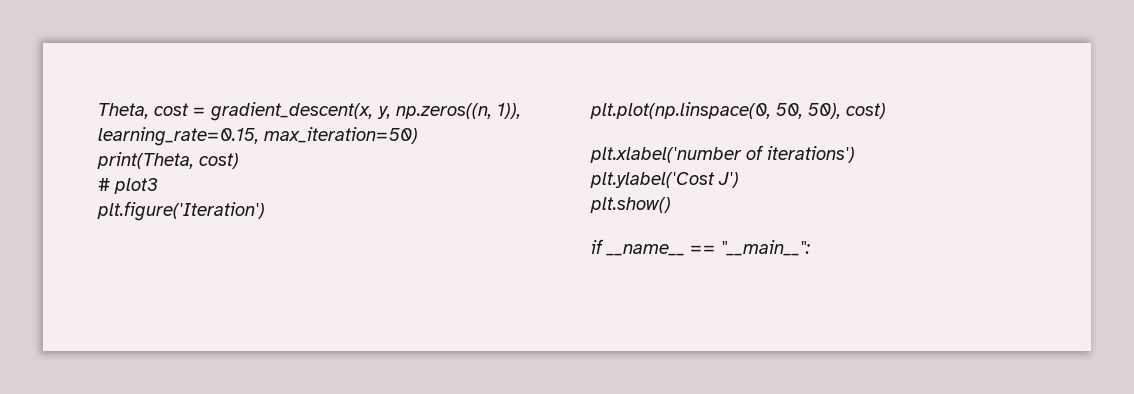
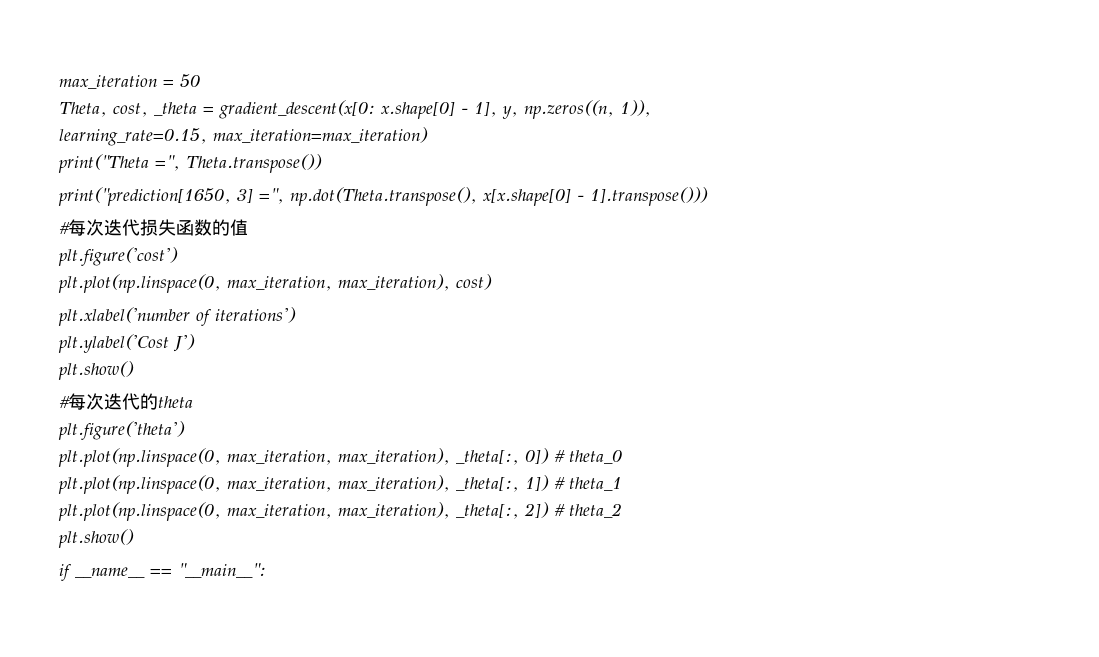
[98,102,521,121] [98,127,419,146] [97,152,240,169] [98,178,159,194] [97,201,265,221] [590,102,842,119] Theta, cost = gradient_descent(x, y, np.zeros((n, 1)), learning_rate=0.15, max_iteration=50) // print(Theta, cost) // # plot3 // plt.figure('Iteration') // plt.plot(np.linspace(0, 50, 50), -> [59,74,200,89] [59,100,651,119] [59,127,428,146] [58,154,322,173] [58,187,708,206] [59,219,248,236] [58,247,178,266] [58,274,450,293] max_iteration = 50 // Theta, cost, _theta = gradient_descent(x[0: x.shape[0] - 1], y, np.zeros((n, 1)), // learning_rate=0.15, max_iteration=max_iteration) // print("Theta =", Theta.transpose()) // print("prediction[1650, 3] =", np.dot(Theta.transpose(), x[x.shape[0] - 1].transpose())) // #每次迭代损失函数的值 // plt.figure('cost') // plt.plot(np.linspace(0, max_iteration, max_iteration),
(671, 205) none -> [59,393,193,410] [58,421,185,440] [58,448,622,467] [58,475,622,494] [58,502,622,521] [58,529,134,548] // #每次迭代的theta // plt.figure('theta') // plt.plot(np.linspace(0, max_iteration, max_iteration), _theta[:, 0]) # theta_0 // plt.plot(np.linspace(0, max_iteration, max_iteration), _theta[:, 1]) # theta_1 // plt.plot(np.linspace(0, max_iteration, max_iteration), _theta[:, 2]) # theta_2 // plt.show()

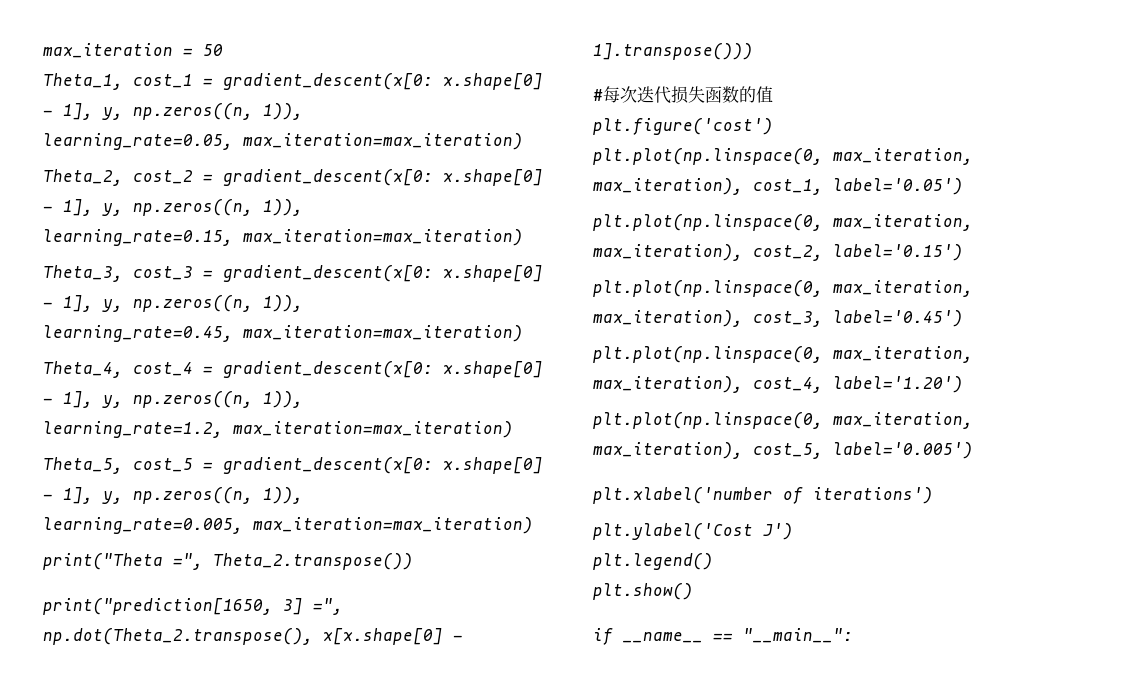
[59,102,197,117] Theta, cost, _theta -> [43,73,543,90] [43,103,303,120] [43,133,523,150] [43,169,193,186] Theta_1, cost_1 = gradient_descent(x[0: x.shape[0] - 1], y, np.zeros((n, 1)), // learning_rate=0.05, max_iteration=max_iteration) // Theta_2, cost_2
(428, 135) none -> [43,265,543,282] [43,295,303,312] [43,325,523,342] [43,361,543,378] [43,391,303,408] [43,421,513,438] [43,457,543,474] [43,487,303,504] [43,517,533,534] // Theta_3, cost_3 = gradient_descent(x[0: x.shape[0] - 1], y, np.zeros((n, 1)), // learning_rate=0.45, max_iteration=max_iteration) // Theta_4, cost_4 = gradient_descent(x[0: x.shape[0] - 1], y, np.zeros((n, 1)), // learning_rate=1.2, max_iteration=max_iteration) // Theta_5, cost_5 = gradient_descent(x[0: x.shape[0] - 1], y, np.zeros((n, 1)), // learning_rate=0.005, max_iteration=max_iteration)
[186,154,322,173] Theta.transpose()) -> [213,553,413,570] Theta_2.transpose())
[290,187,477,206] np.dot(Theta.transpose(), -> [43,628,313,645] np.dot(Theta_2.transpose(),
[456,274,492,290] cost) -> [753,178,963,195] [593,214,973,231] [593,244,963,261] [593,280,973,297] [593,310,963,327] [593,346,973,363] [593,376,963,393] [593,412,973,429] [593,442,973,459] cost_1, label='0.05') // plt.plot(np.linspace(0, max_iteration, max_iteration), cost_2, label='0.15') // plt.plot(np.linspace(0, max_iteration, max_iteration), cost_3, label='0.45') // plt.plot(np.linspace(0, max_iteration, max_iteration), cost_4, label='1.20') // plt.plot(np.linspace(0, max_iteration, max_iteration), cost_5, label='0.005')
[58,361,134,380] [59,393,193,410] [58,421,185,440] [58,448,622,467] [58,475,622,494] [58,502,622,521] plt.show() // #每次迭代的theta // plt.figure('theta') // plt.plot(np.linspace(0, max_iteration, max_iteration), _theta[:, 0]) # theta_0 // plt.plot(np.linspace(0, max_iteration, max_iteration), _theta[:, 1]) # theta_1 // plt.plot(np.linspace(0, max_iteration, max_iteration), _theta[:, 2]) # theta_2 -> [593,553,713,570] plt.legend()

